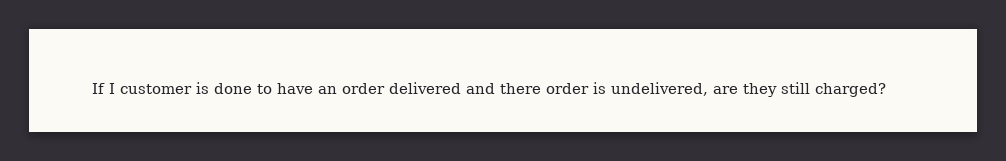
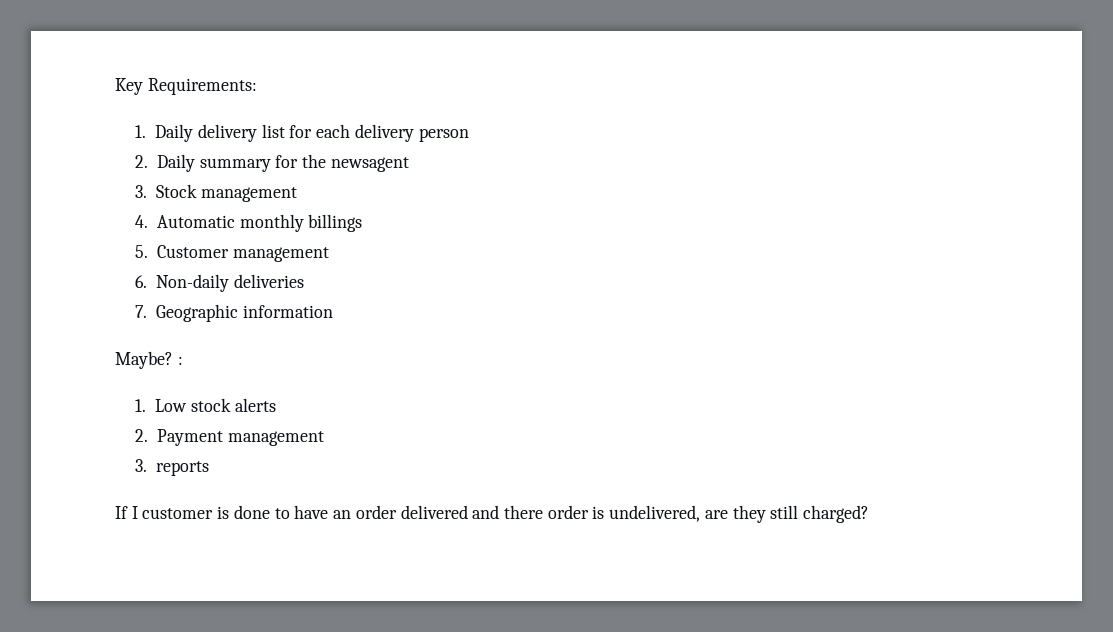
(92, 88) none -> [115,78,257,95] [135,124,469,142] [135,154,409,172] [135,184,297,202] [135,214,363,232] [135,245,329,262] [135,274,304,292] [135,304,333,322] [115,351,183,369] [135,398,276,412] [135,429,324,446] [135,459,209,476] Key Requirements: // 1. Daily delivery list for each delivery person // 2. Daily summary for the newsagent // 3. Stock management // 4. Automatic monthly billings // 5. Customer management // 6. Non-daily deliveries // 7. Geographic information // Maybe? : // 1. Low stock alerts // 2. Payment management // 3. reports //

